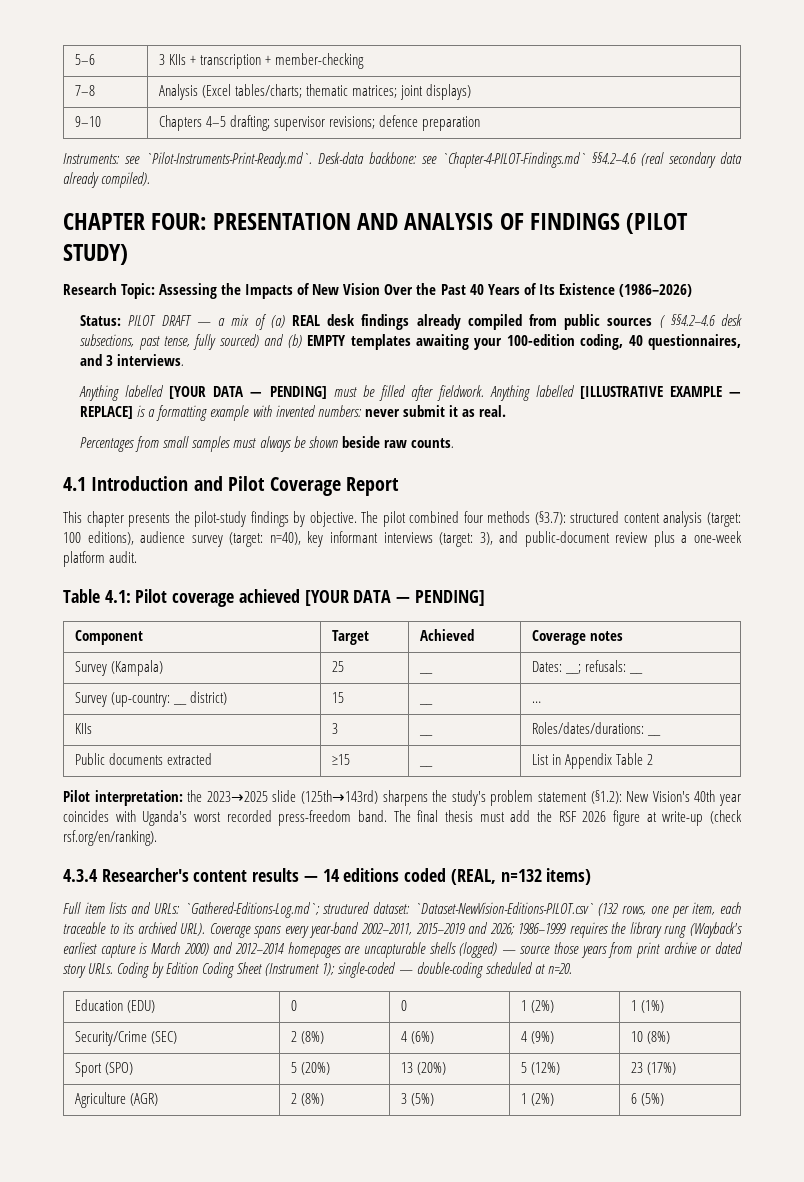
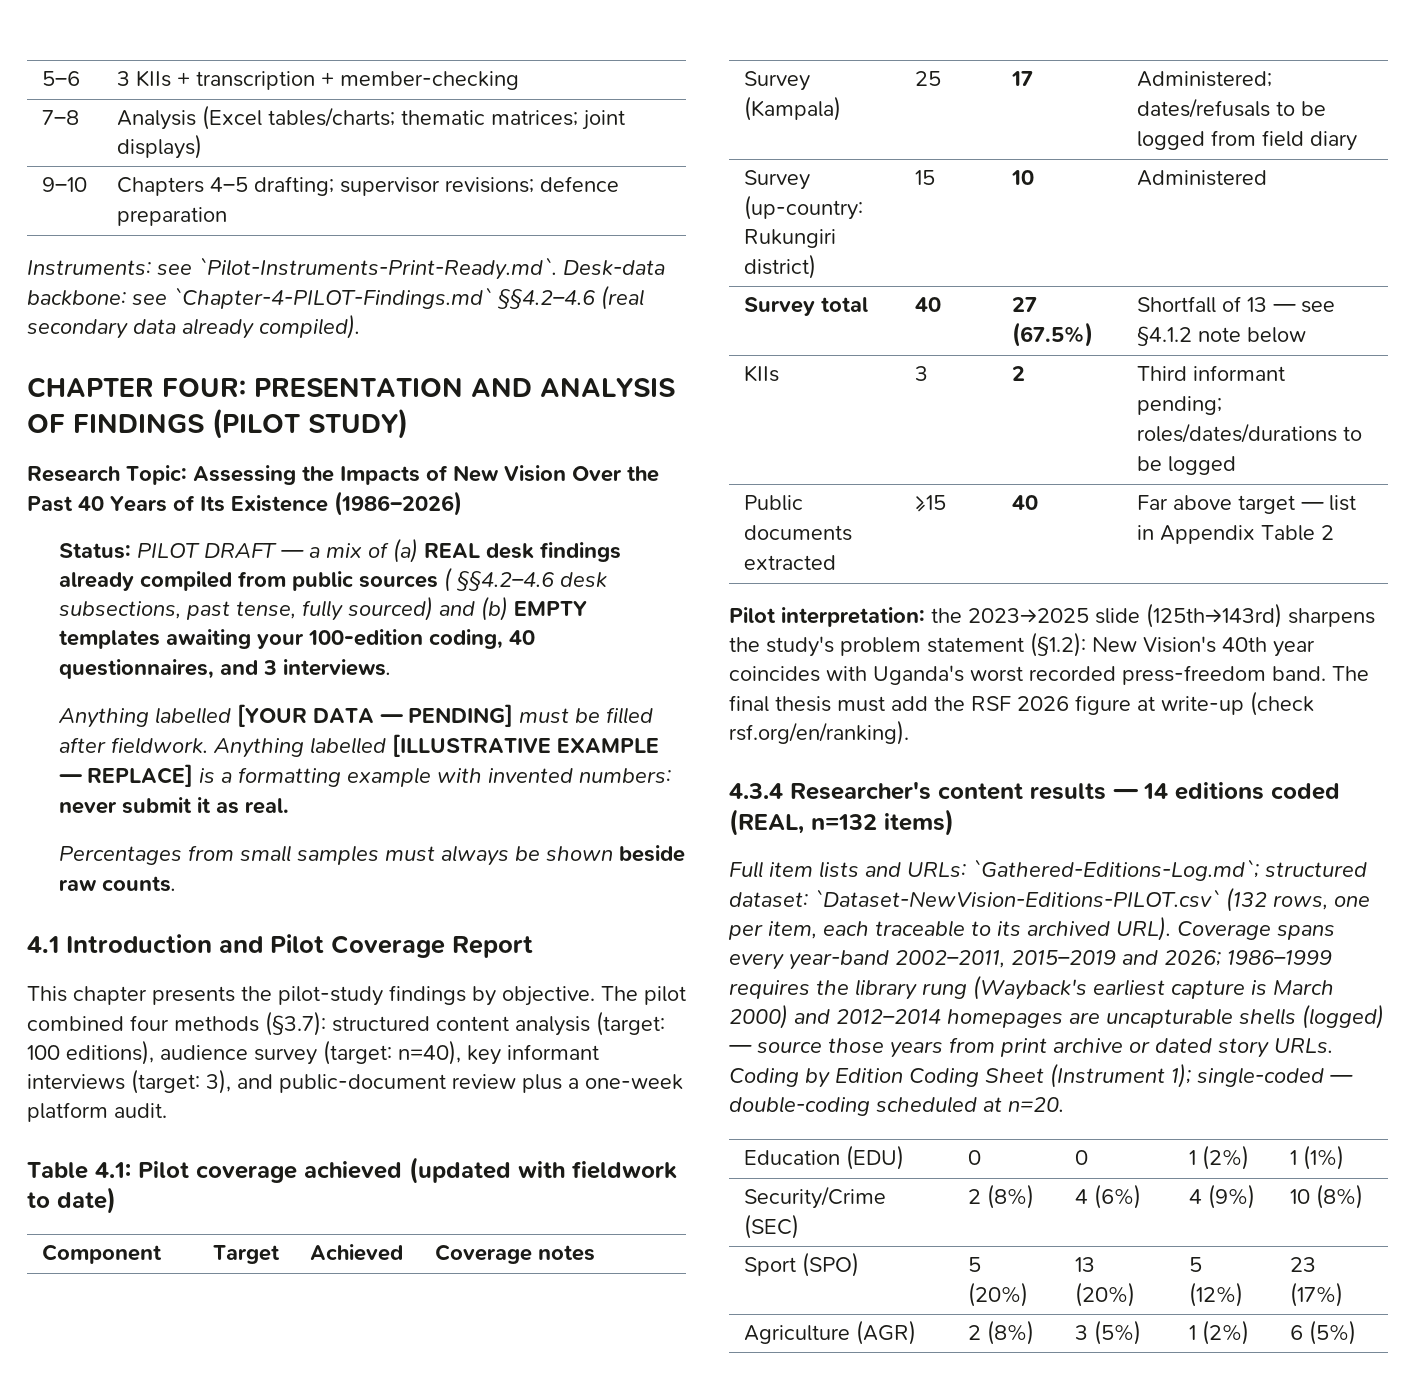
[304,590,485,606] [YOUR DATA — PENDING] -> [409,1157,677,1184] [27,1187,116,1214] (updated with fieldwork to date)
[418,672,433,674] [531,660,626,674] [628,672,643,674] __ | Dates: __; refusals: __ -> [1010,71,1033,86] [1136,71,1272,87] [1136,98,1326,118] [1136,130,1357,151] 17 | Administered; dates/refusals to be logged from field diary
[172,703,187,705] __ -> [743,229,836,248] Rukungiri
[418,703,433,705] [531,701,541,703] [74,723,92,734] [331,723,338,734] [418,734,433,736] [531,722,644,734] [646,734,661,736] [74,753,212,765] [331,754,350,765] [418,765,433,767] [531,754,549,765] __ | … // KIIs | 3 | __ | Roles/dates/durations: __ // Public documents extracted | ≥15 | __ | List -> [1010,170,1034,185] [1136,170,1267,186] [743,297,868,316] [914,297,941,312] [1011,297,1037,312] [1011,322,1093,347] [1136,296,1335,313] [1136,326,1306,346] [743,365,779,382] [914,366,928,381] [1011,366,1025,381] [1136,365,1285,381] [1136,396,1222,415] [1136,423,1362,443] [1136,456,1236,475] [743,495,803,511] [743,525,852,541] [743,555,836,570] [914,495,946,512] [1011,495,1038,510] [1136,495,1356,514] 10 | Administered // Survey total | 40 | 27 (67.5%) | Shortfall of 13 — see §4.1.2 note below // KIIs | 3 | 2 | Third informant pending; roles/dates/durations to be logged // Public documents extracted | ≥15 | 40 | Far above target — list

